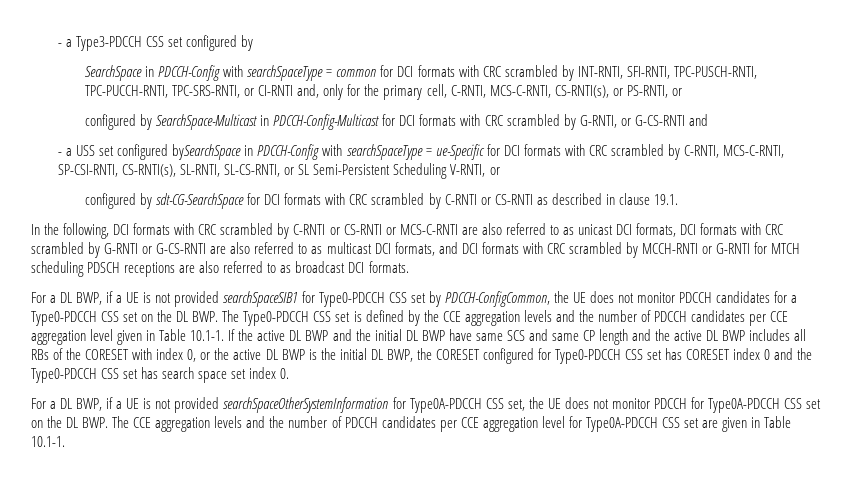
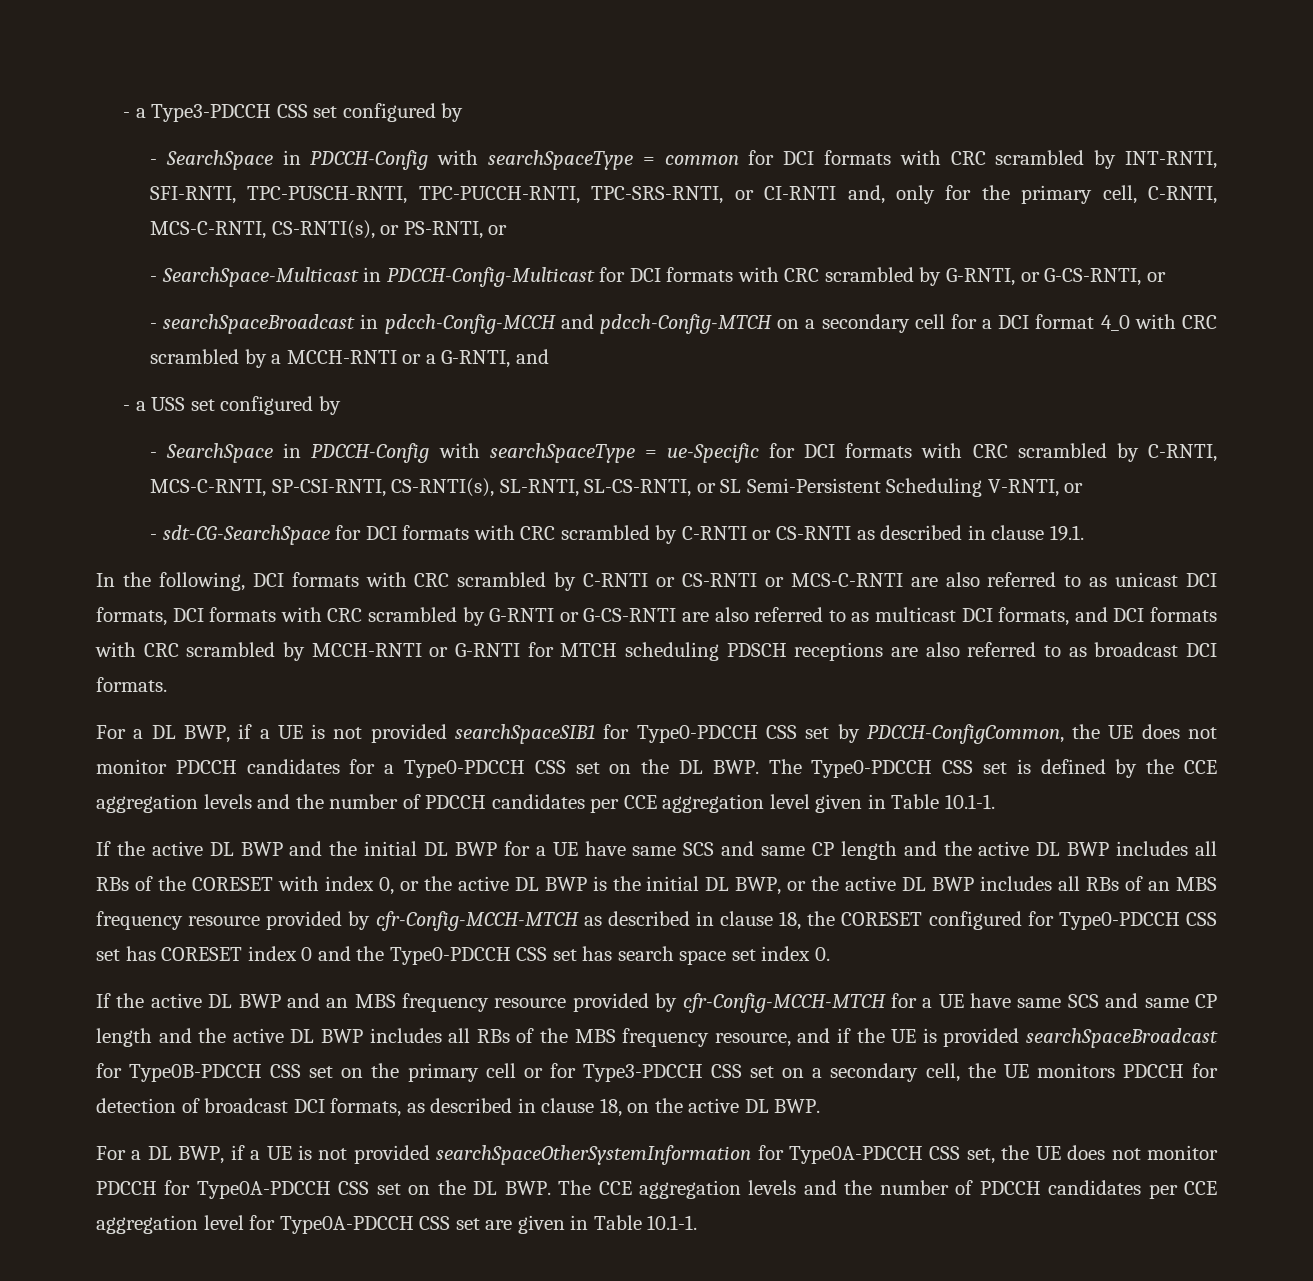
(254, 43) none -> [150,159,158,165] -
[85,114,153,130] configured by -> [150,276,158,282] -
[634,115,685,126] G-CS-RNTI -> [1044,268,1166,286] [150,314,1217,334] [150,349,511,368] G-CS-RNTI, or // - searchSpaceBroadcast in pdcch-Config-MCCH and pdcch-Config-MTCH on a secondary cell for a DCI format 4_0 with CRC scrambled by a MCCH-RNTI or a G-RNTI,
[172,144,242,160] bySearchSpace -> [318,396,341,415] [150,443,274,463] by // - SearchSpace
[85,193,153,209] configured by -> [150,534,158,540] -
(225, 335) none -> (996, 801) //
(445, 335) none -> [503,841,578,856] for a UE
(413, 355) none -> [787,876,1217,891] [96,911,802,931] or the active DL BWP includes all RBs of an MBS frequency resource provided by cfr-Config-MCCH-MTCH as described in clause 18,
(290, 373) none -> [96,993,1217,1013] [96,1028,1219,1048] [96,1063,1218,1082] [96,1098,821,1117] // If the active DL BWP and an MBS frequency resource provided by cfr-Config-MCCH-MTCH for a UE have same SCS and same CP length and the active DL BWP includes all RBs of the MBS frequency resource, and if the UE is provided searchSpaceBroadcast for Type0B-PDCCH CSS set on the primary cell or for Type3-PDCCH CSS set on a secondary cell, the UE monitors PDCCH for detection of broadcast DCI formats, as described in clause 18, on the active DL BWP.

